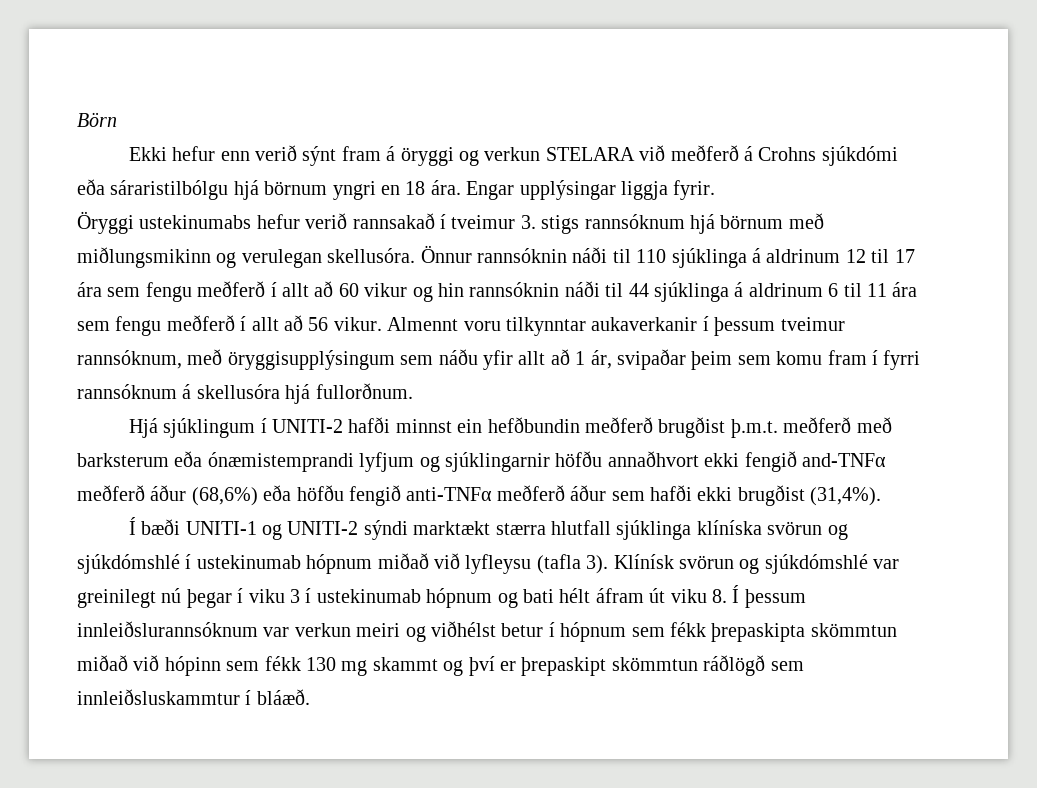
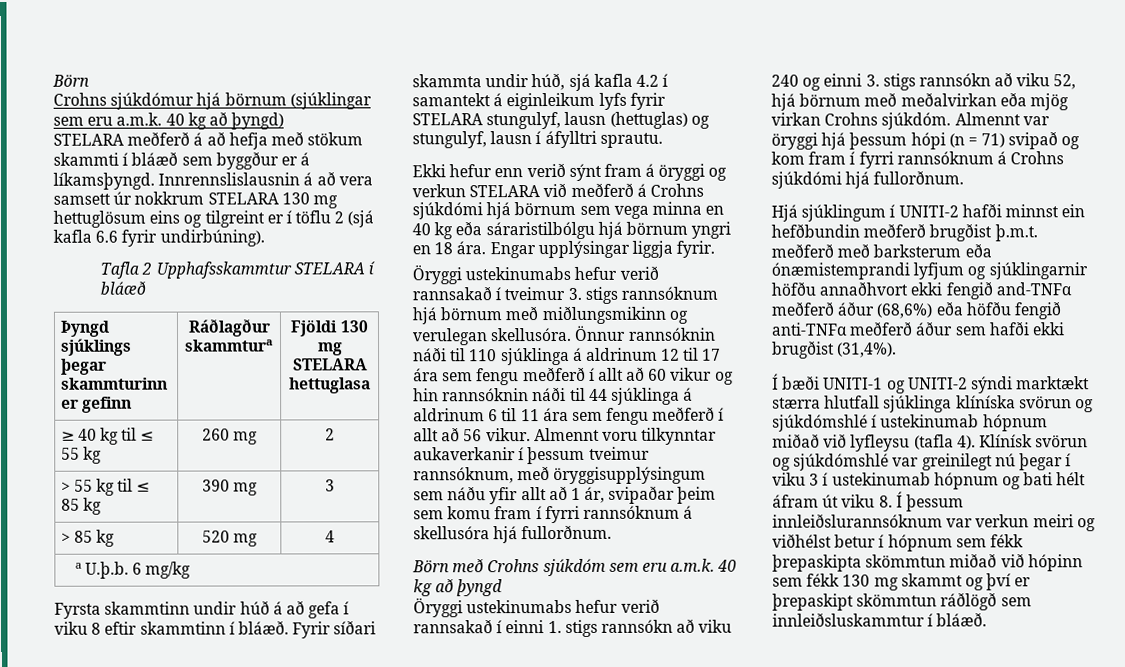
[77,112,117,127] Börn -> [52,74,90,87] [53,92,372,110] [53,111,285,130] [53,131,364,150] [53,151,311,170] [53,171,373,190] [53,191,338,209] [53,210,375,228] [53,229,265,247] [100,261,375,279] [100,280,147,295] [59,320,110,337] [60,338,132,356] [60,358,107,375] [60,377,168,390] [60,396,132,413] [187,319,271,337] [185,339,274,352] [290,319,368,337] [317,342,343,356] [292,358,368,371] [289,377,371,394] [60,427,155,445] [60,446,102,464] [201,428,259,445] [325,428,335,441] [60,478,151,496] [60,497,102,515] [201,479,259,496] [325,479,335,492] [60,529,116,547] [201,530,259,547] [325,530,335,543] [74,561,192,579] [54,600,350,619] [54,620,377,639] [412,72,669,91] [412,92,666,111] [412,111,710,130] [412,130,663,149] Börn // Crohns sjúkdómur hjá börnum (sjúklingar sem eru a.m.k. 40 kg að þyngd) // STELARA meðferð á að hefja með stökum skammti í bláæð sem byggður er á líkamsþyngd. Innrennslislausnin á að vera samsett úr nokkrum STELARA 130 mg hettuglösum eins og tilgreint er í töflu 2 (sjá kafla 6.6 fyrir undirbúning). // Tafla 2 Upphafsskammtur STELARA í bláæð // Þyngd sjúklings þegar skammturinn er gefinn | Ráðlagður skammtura | Fjöldi 130 mg STELARA hettuglasa // ≥ 40 kg til ≤ 55 kg | 260 mg | 2 // > 55 kg til ≤ 85 kg | 390 mg | 3 // > 85 kg | 520 mg | 4 // a U.þ.b. 6 mg/kg // Fyrsta skammtinn undir húð á að gefa í viku 8 eftir skammtinn í bláæð. Fyrir síðari skammta undir húð, sjá kafla 4.2 í samantekt á eiginleikum lyfs fyrir STELARA stungulyf, lausn (hettuglas) og stungulyf, lausn í áfylltri sprautu.
(898, 156) none -> [486,201,725,220] [412,222,454,240] hjá börnum sem vega minna en 40 kg
(413, 391) none -> [412,558,738,577] [413,578,504,597] [413,598,660,618] [413,618,733,637] [771,72,1077,91] [771,92,1069,111] [771,112,1050,130] [771,131,1081,150] [771,151,1065,169] [771,170,965,189] // Börn með Crohns sjúkdóm sem eru a.m.k. 40 kg að þyngd // Öryggi ustekinumabs hefur verið rannsakað í einni 1. stigs rannsókn að viku 240 og einni 3. stigs rannsókn að viku 52, hjá börnum með meðalvirkan eða mjög virkan Crohns sjúkdóm. Almennt var öryggi hjá þessum hópi (n = 71) svipað og kom fram í fyrri rannsóknum á Crohns sjúkdómi hjá fullorðnum.
[586,555,609,574] 3). -> [956,435,976,450] 4).

